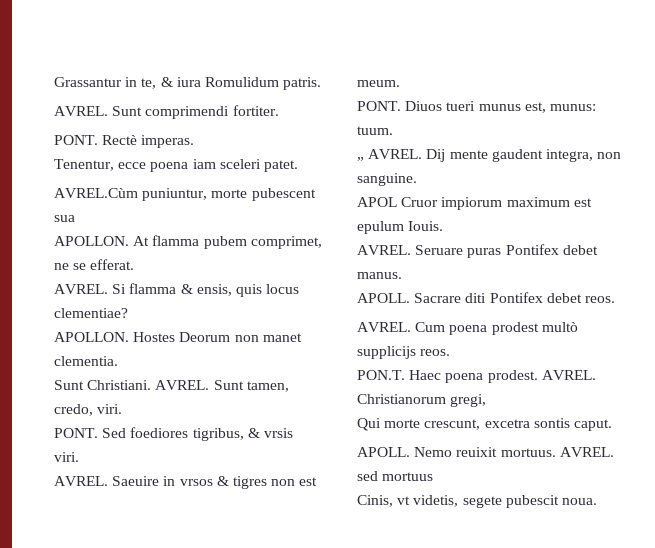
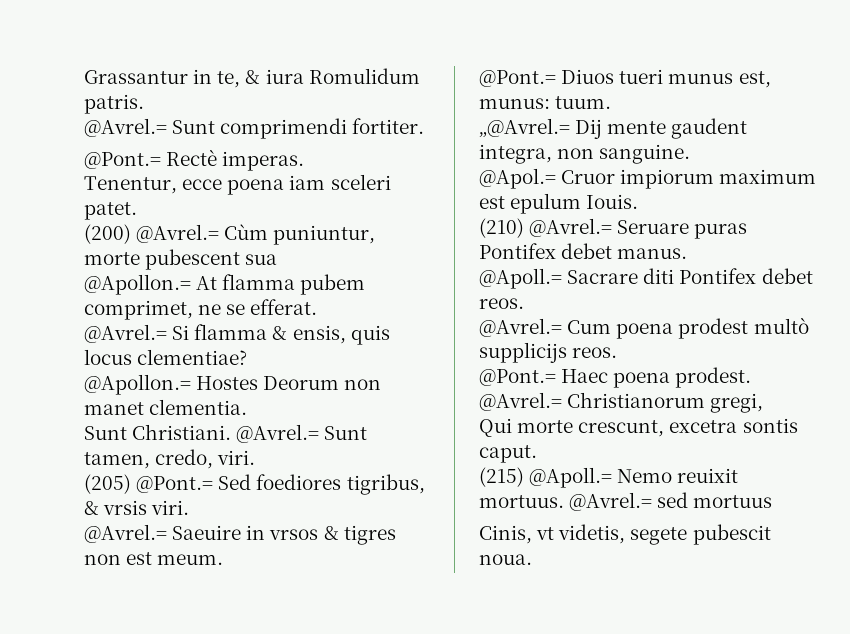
[54,106,108,116] AVREL. -> [84,118,167,137] @Avrel.=
[54,135,98,145] PONT. -> [84,152,161,169] @Pont.=
[54,188,138,198] AVREL.Cùm -> [84,224,269,244] (200) @Avrel.= Cùm
[54,236,129,246] APOLLON. -> [84,274,191,295] @Apollon.=
[54,284,108,294] AVREL. -> [84,324,167,343] @Avrel.=
[54,332,129,342] APOLLON. -> [84,374,191,395] @Apollon.=
[155,380,210,390] AVREL. -> [236,424,320,443] @Avrel.=
[54,428,98,438] PONT. -> [84,474,214,494] (205) @Pont.=
[54,476,108,486] AVREL. -> [84,524,167,543] @Avrel.=
[357,101,401,111] PONT. -> [479,70,556,87] @Pont.=
[357,149,423,161] „ AVREL. -> [479,118,570,137] „@Avrel.=
[357,197,397,207] APOL -> [479,168,556,189] @Apol.=
[357,245,411,255] AVREL. -> [479,218,613,238] (210) @Avrel.=
[357,293,410,303] APOLL. -> [479,268,562,289] @Apoll.=
[357,322,411,332] AVREL. -> [479,318,562,337] @Avrel.=
[357,370,405,380] PON.T. -> [479,369,556,386] @Pont.=
[541,370,596,380] AVREL. -> [479,392,562,411] @Avrel.=
[357,447,410,457] APOLL. -> [479,467,613,488] (215) @Apoll.=
[559,447,614,457] AVREL. -> [569,492,653,511] @Avrel.=

